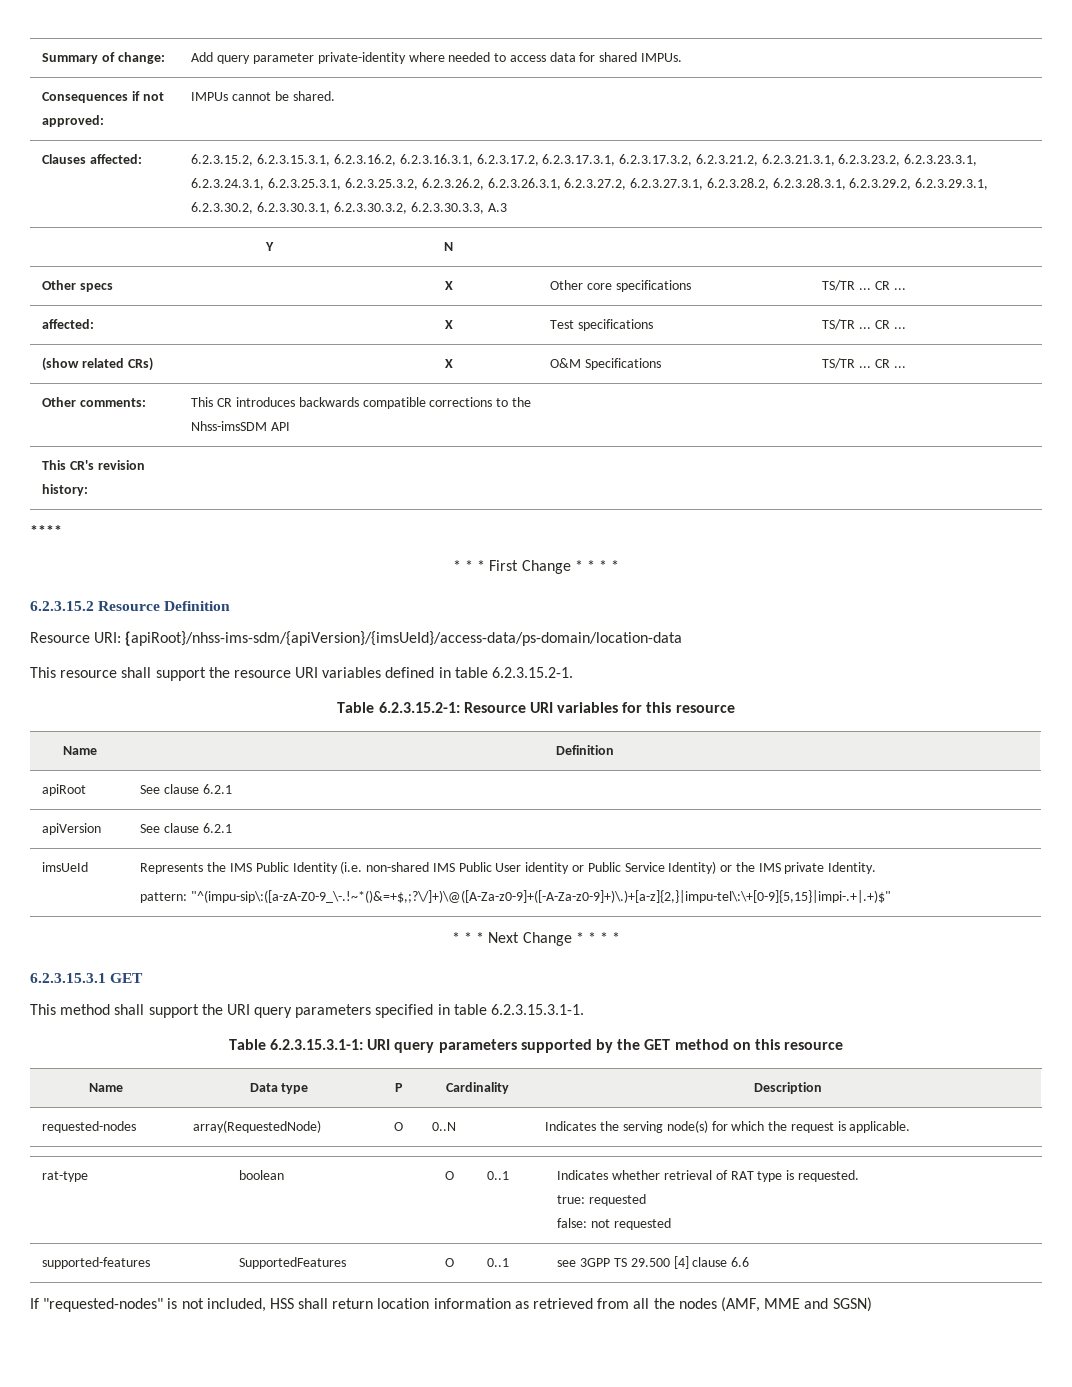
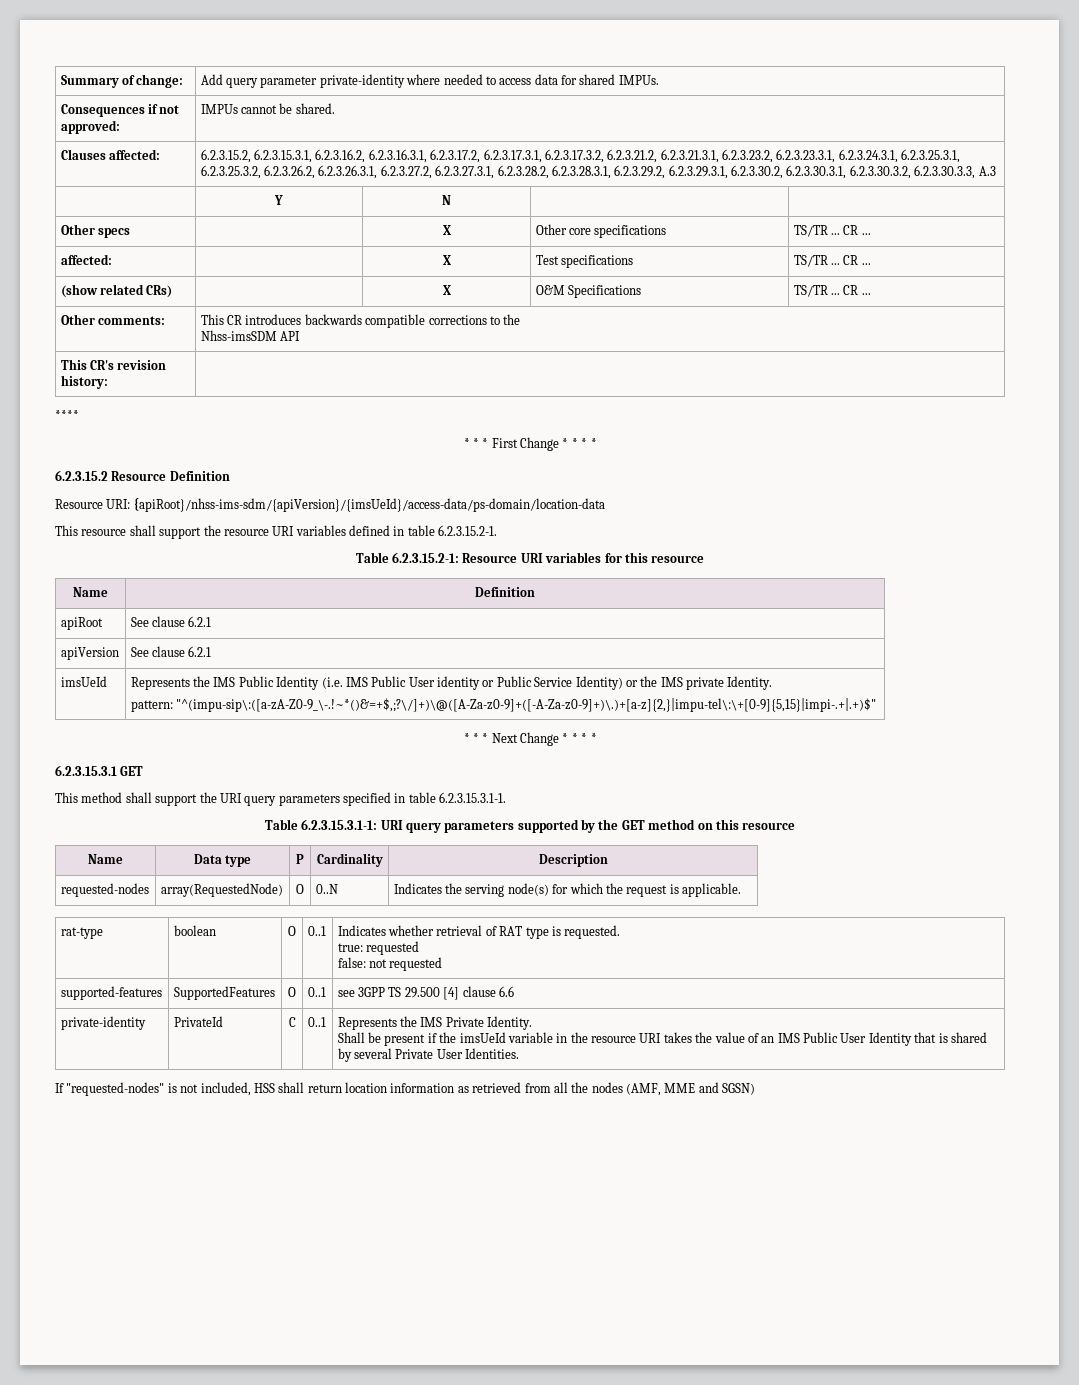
[366,862,430,872] non-shared -> (343, 683) none
(750, 1262) none -> [60,1016,146,1030] [173,1016,223,1027] [288,1017,296,1027] [307,1017,326,1027] [337,1016,533,1030] [337,1032,987,1046] [337,1048,520,1062] // private-identity | PrivateId | C | 0..1 | Represents the IMS Private Identity. // Shall be present if the imsUeId variable in the resource URI takes the value of an IMS Public User Identity that is shared by several Private User Identities.

